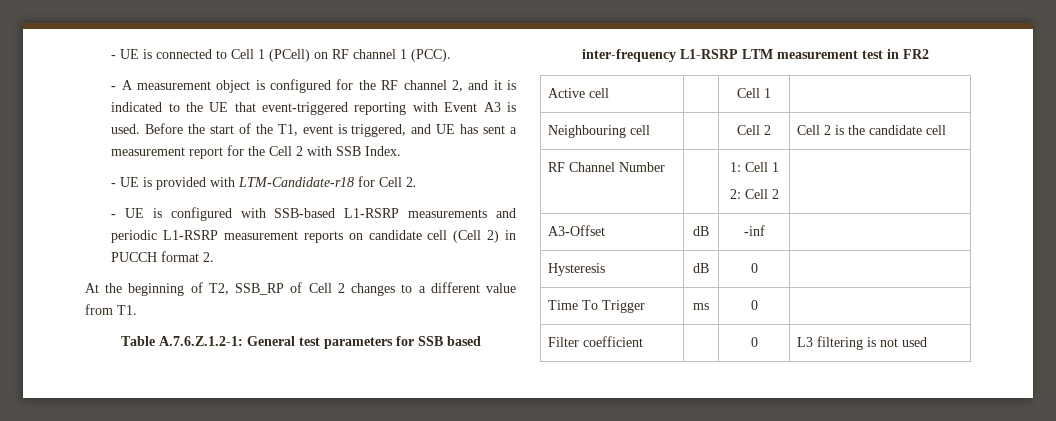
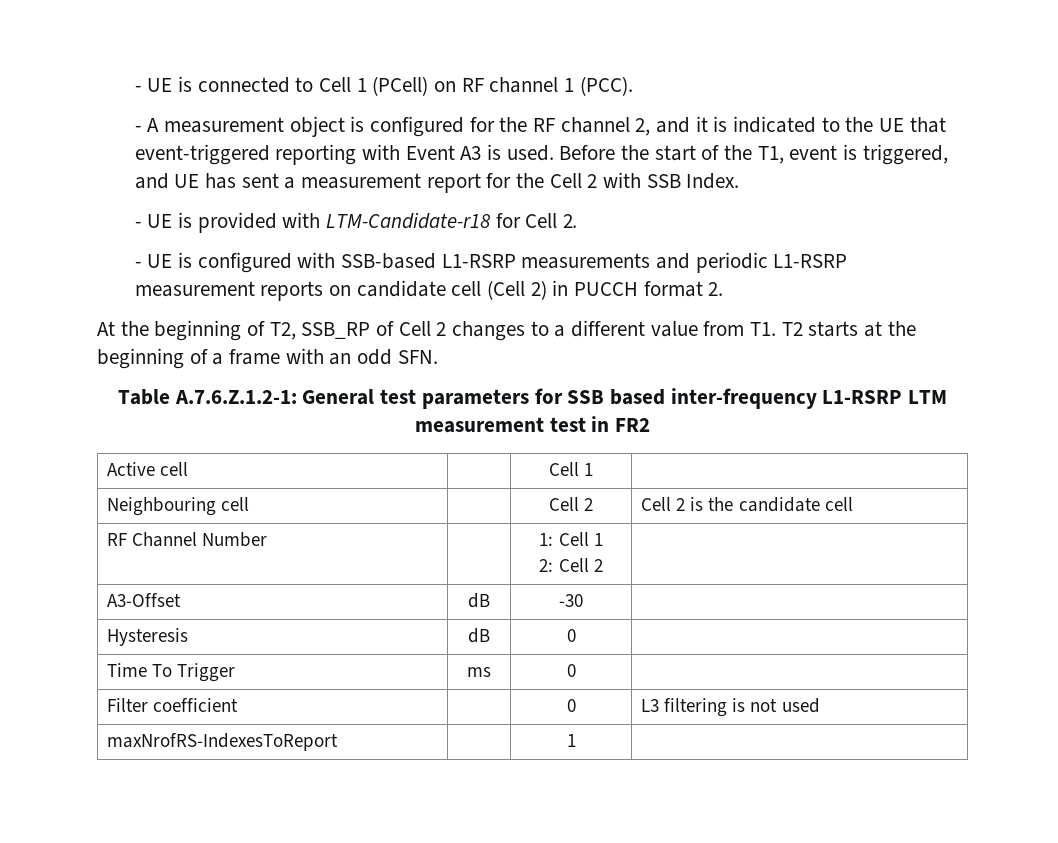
(137, 310) none -> [781,321,916,337] [97,348,438,369] T2 starts at the beginning of a frame with an odd SFN.
[743,225,765,236] -inf -> [559,594,583,607] -30
(927, 342) none -> [107,733,339,751] [566,734,576,747] // maxNrofRS-IndexesToReport | | 1 |

